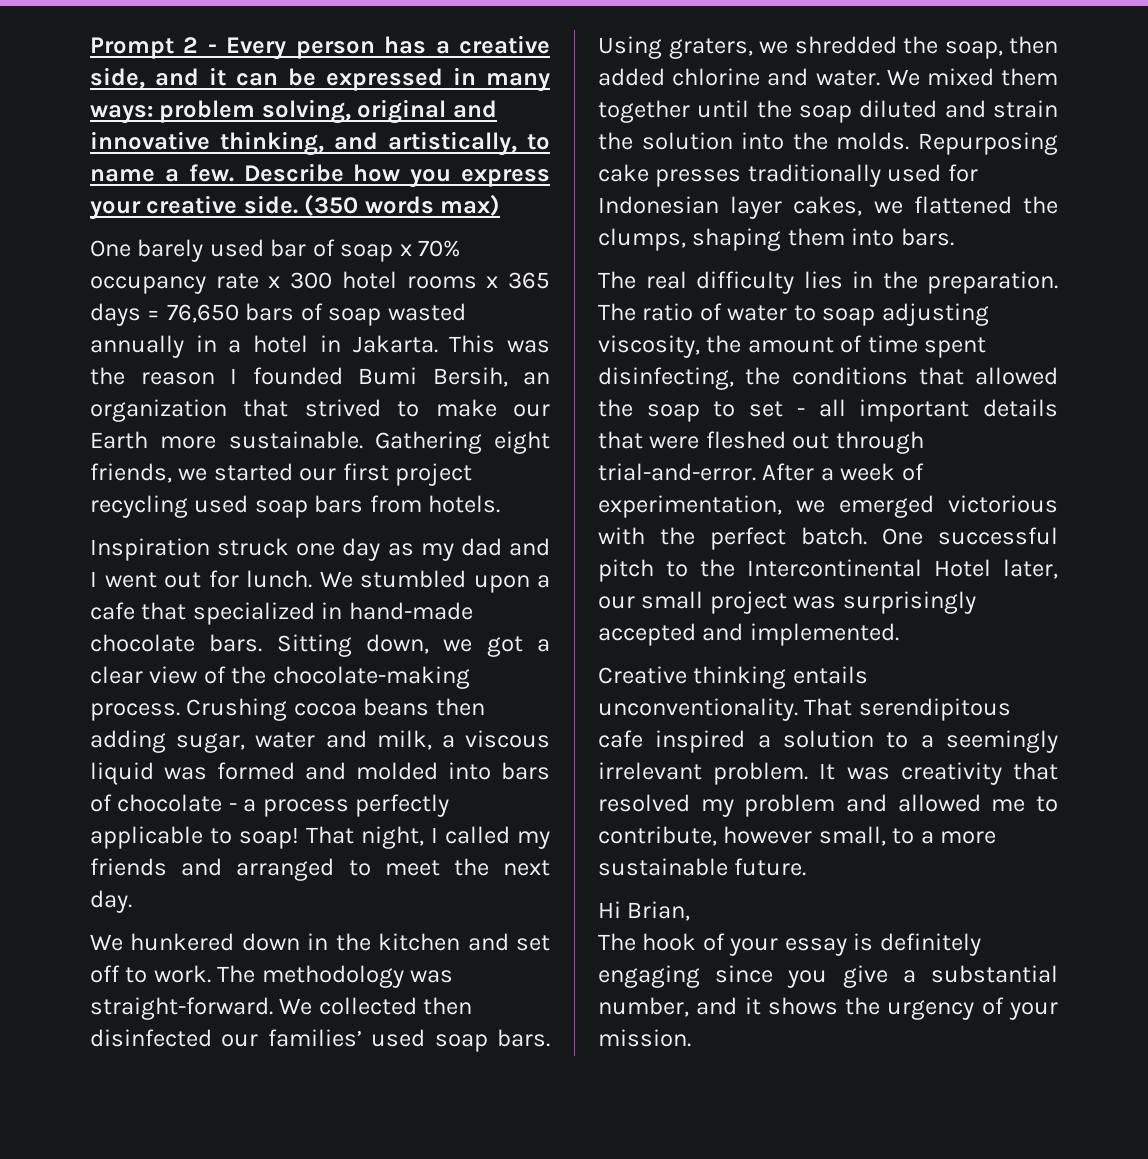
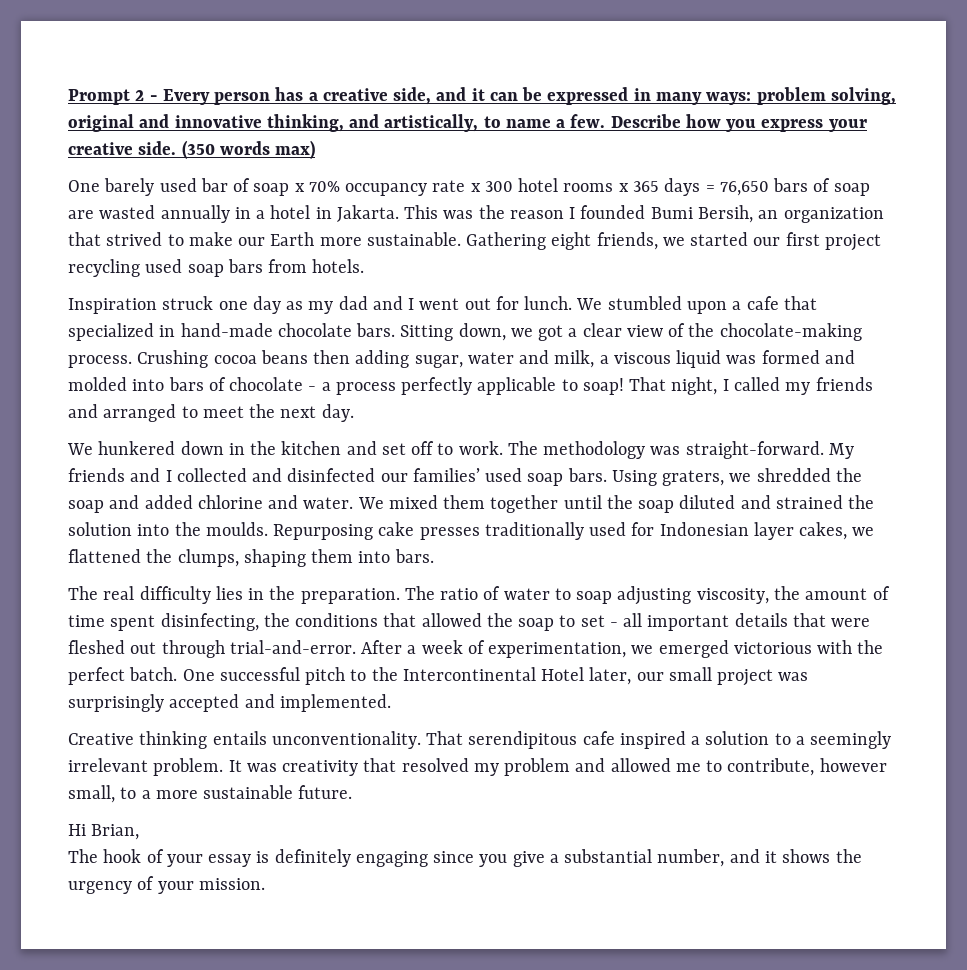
(382, 317) none -> [68,210,94,219] are
[279,997,473,1015] We collected then -> [828,443,854,459] [68,468,283,482] My friends and I collected and
[944,36,1058,59] soap, then -> [68,495,140,513] soap and
[993,100,1058,118] strain -> [775,495,843,509] strained
[836,132,910,150] molds. -> [205,522,268,536] moulds.

